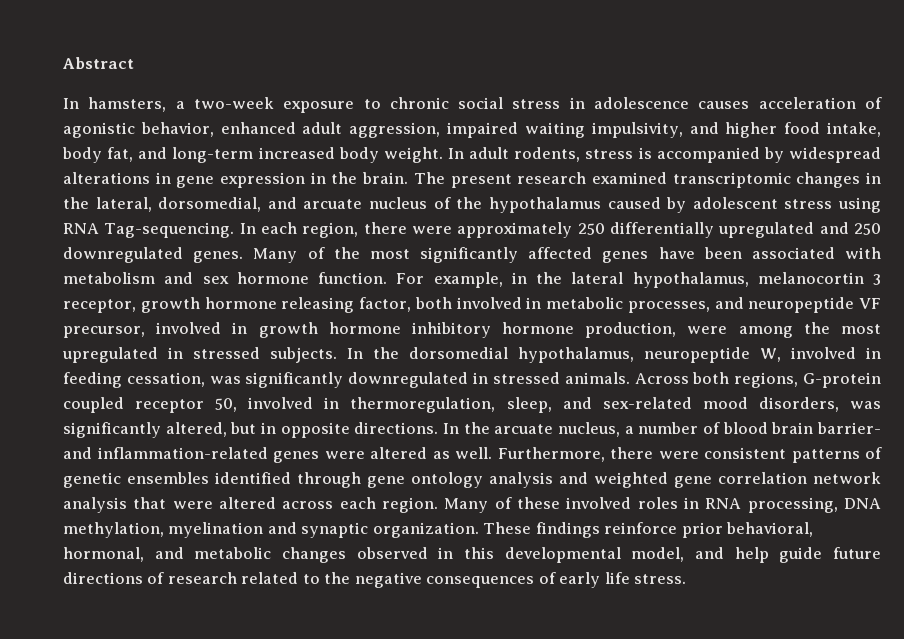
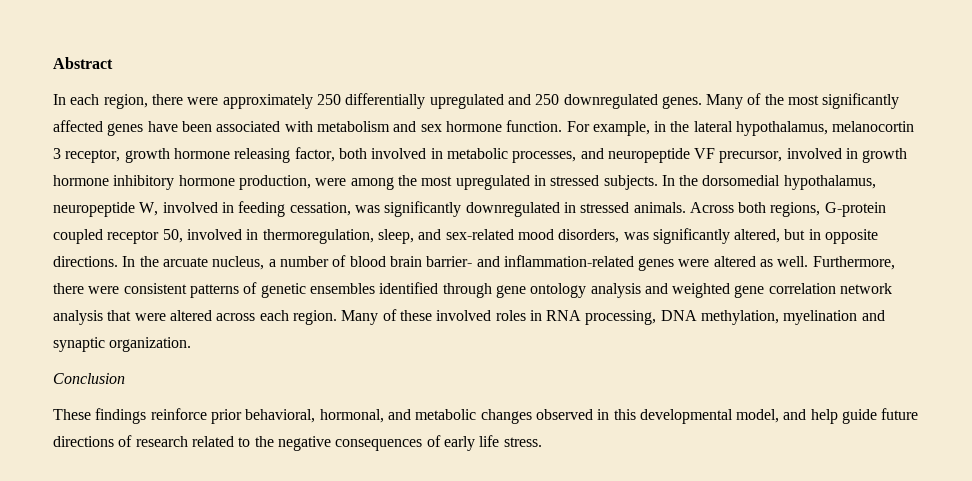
[88,97,882,113] [63,122,882,138] [62,147,881,163] [63,172,882,188] [63,197,882,213] [63,222,256,238] hamsters, a two-week exposure to chronic social stress in adolescence causes acceleration of agonistic behavior, enhanced adult aggression, impaired waiting impulsivity, and higher food intake, body fat, and long-term increased body weight. In adult rodents, stress is accompanied by widespread alterations in gene expression in the brain. The present research examined transcriptomic changes in the lateral, dorsomedial, and arcuate nucleus of the hypothalamus caused by adolescent stress using RNA Tag-sequencing. In -> (66, 99) none
(479, 530) none -> [53,373,125,384] // Conclusion //

